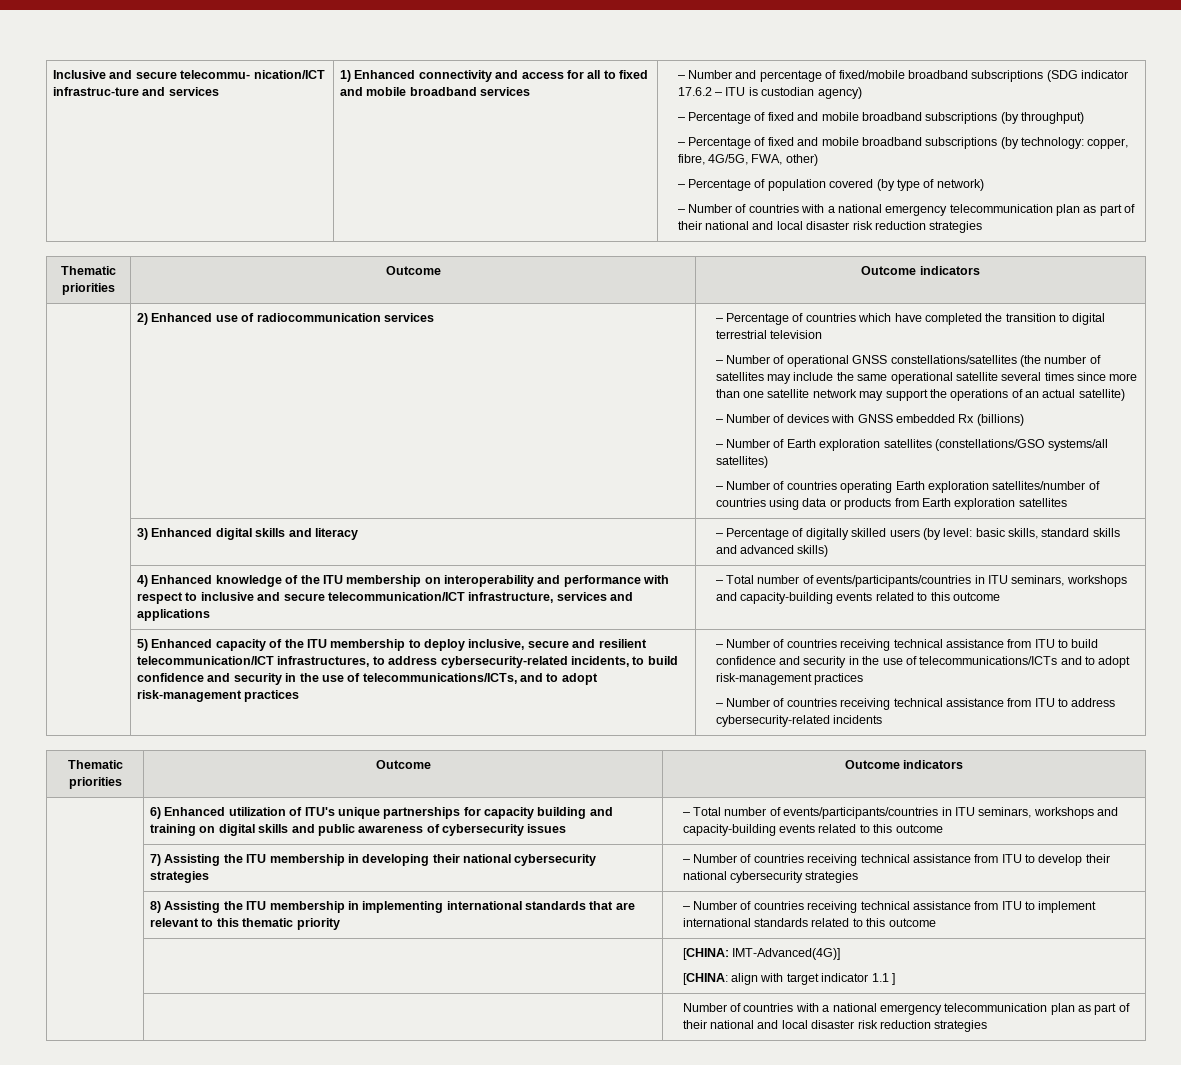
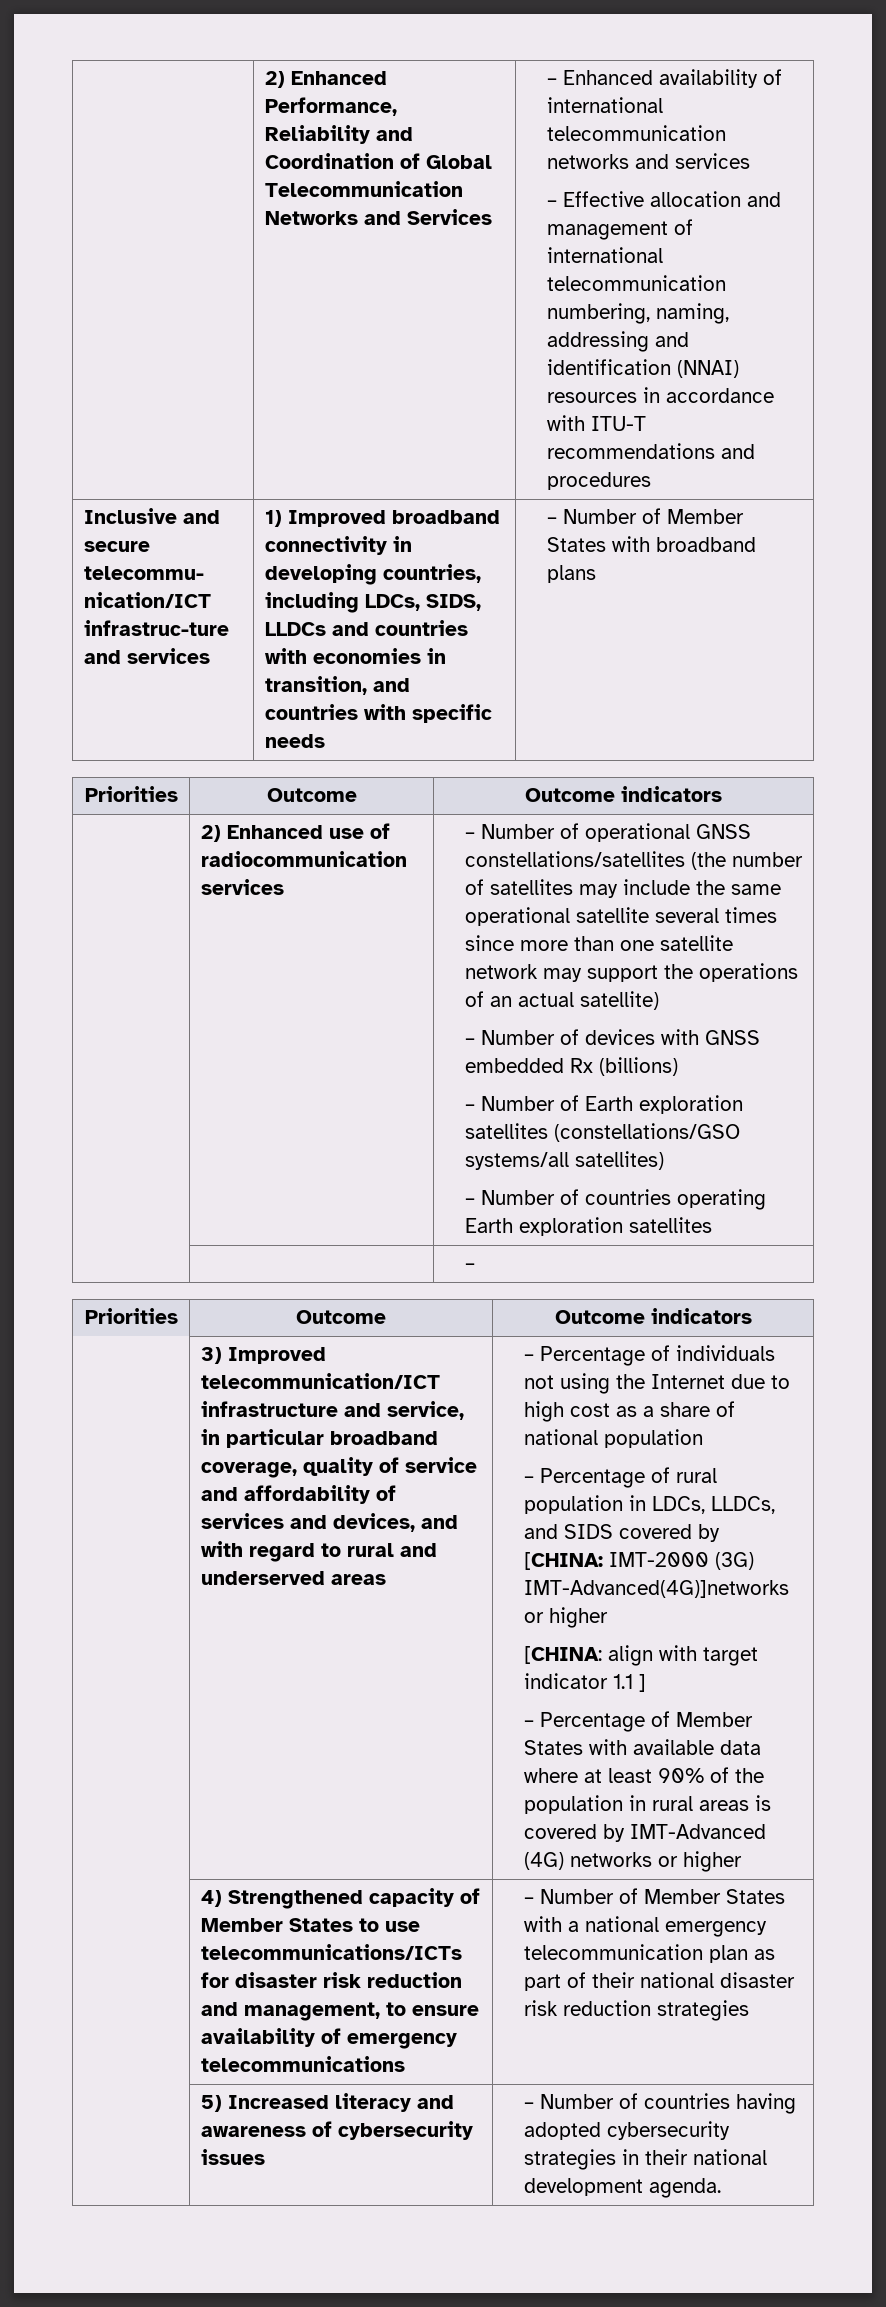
(53, 74) none -> [264,71,387,88] [264,97,397,116] [264,125,413,144] [264,153,492,169] [264,181,463,197] [264,209,492,225] [546,69,782,88] [546,97,663,113] [546,125,726,141] [546,153,750,169] [546,191,781,207] [546,219,693,240] [546,247,663,263] [546,275,726,291] [546,303,729,324] [546,331,689,352] [546,359,739,378] [546,387,774,403] [546,415,646,431] [546,443,755,459] [546,472,651,490] | 2) Enhanced Performance, Reliability and Coordination of Global Telecommunication Networks and Services | – Enhanced availability of international telecommunication networks and services // – Effective allocation and management of international telecommunication numbering, naming, addressing and identification (NNAI) resources in accordance with ITU-T recommendations and procedures //
[354,70,649,82] [340,87,531,96] [677,70,1129,82] [677,87,862,99] [677,112,1085,124] [677,137,1129,149] [677,154,818,166] [677,179,984,191] [677,204,1136,216] [677,221,983,233] [61,266,116,275] [62,283,115,295] Enhanced connectivity and access for all to fixed and mobile broadband services | – Number and percentage of fixed/mobile broadband subscriptions (SDG indicator 17.6.2 – ITU is custodian agency) // – Percentage of fixed and mobile broadband subscriptions (by throughput) // – Percentage of fixed and mobile broadband subscriptions (by technology: copper, fibre, 4G/5G, FWA, other) // – Percentage of population covered (by type of network) // – Number of countries with a national emergency telecommunication plan as part of their national and local disaster risk reduction strategies // Thematic priorities -> [287,510,500,527] [264,536,412,555] [264,564,481,585] [264,592,481,613] [264,620,468,636] [264,648,446,664] [264,676,410,695] [264,704,492,723] [264,734,325,748] [546,508,744,524] [546,536,756,552] [546,565,596,583] [84,786,178,802] Improved broadband connectivity in developing countries, including LDCs, SIDS, LLDCs and countries with economies in transition, and countries with specific needs | – Number of Member States with broadband plans // Priorities
[726,313,1106,325] [715,330,823,339] [715,360,723,364] Percentage of countries which have completed the transition to digital terrestrial television // – -> (475, 835) none
[992,481,1100,490] [715,498,1067,510] [137,528,358,540] [715,528,1120,540] [715,545,829,557] [137,575,670,587] [137,592,634,604] [137,609,211,621] [715,575,1127,587] [715,592,1000,604] [137,639,647,651] [137,656,678,668] [137,673,598,685] [137,690,300,702] [715,639,1099,651] [715,656,1131,668] [715,673,864,685] [715,698,1116,710] [715,715,883,727] [67,760,123,769] [68,777,122,789] [375,760,431,769] [844,760,964,769] [150,807,613,819] [150,824,567,836] [682,807,1119,819] [682,824,943,836] [150,854,597,866] [150,871,210,883] [682,854,1110,866] [682,871,859,883] [150,901,635,913] [150,918,340,930] [682,901,1097,913] [682,918,936,927] [682,948,841,960] satellites/number of countries using data or products from Earth exploration satellites // | 3) Enhanced digital skills and literacy | – Percentage of digitally skilled users (by level: basic skills, standard skills and advanced skills) // | 4) Enhanced knowledge of the ITU membership on interoperability and performance with respect to inclusive and secure telecommunication/ICT infrastructure, services and applications | – Total number of events/participants/countries in ITU seminars, workshops and capacity-building events related to this outcome // | 5) Enhanced capacity of the ITU membership to deploy inclusive, secure and resilient telecommunication/ICT infrastructures, to address cybersecurity-related incidents, to build confidence and security in the use of telecommunications/ICTs, and to adopt risk-management practices | – Number of countries receiving technical assistance from ITU to build confidence and security in the use of telecommunications/ICTs and to adopt risk-management practices // – Number of countries receiving technical assistance from ITU to address cybersecurity-related incidents // Thematic priorities | Outcome | Outcome indicators // | 6) Enhanced utilization of ITU's unique partnerships for capacity building and training on digital skills and public awareness of cybersecurity issues | – Total number of events/participants/countries in ITU seminars, workshops and capacity-building events related to this outcome // | 7) Assisting the ITU membership in developing their national cybersecurity strategies | – Number of countries receiving technical assistance from ITU to develop their national cybersecurity strategies // | 8) Assisting the ITU membership in implementing international standards that are relevant to this thematic priority | – Number of countries receiving technical assistance from ITU to implement international standards related to this outcome // | | [CHINA: IMT-Advanced(4G)] -> [628,1217,712,1233] [464,1263,475,1270] [84,1308,178,1324] [296,1310,386,1324] [554,1308,752,1324] [200,1347,326,1364] [200,1373,440,1389] [200,1401,464,1420] [200,1429,438,1448] [200,1457,477,1478] [200,1485,396,1504] [200,1513,458,1532] [200,1541,437,1562] [200,1571,386,1585] [523,1345,775,1366] [523,1373,790,1394] [523,1401,735,1422] [523,1429,703,1448] [523,1467,717,1488] [523,1495,775,1514] [523,1524,720,1542] [523,1552,754,1570] [523,1580,789,1598] [523,1607,608,1628] satellites // | | – // Priorities | Outcome | Outcome indicators // | 3) Improved telecommunication/ICT infrastructure and service, in particular broadband coverage, quality of service and affordability of services and devices, and with regard to rural and underserved areas | – Percentage of individuals not using the Internet due to high cost as a share of national population // – Percentage of rural population in LDCs, LLDCs, and SIDS covered by [CHINA: IMT-2000 (3G) IMT-Advanced(4G)]networks or higher
[682,1003,794,1012] // | | Number of countries -> [523,1711,753,1732] [523,1739,761,1755] [523,1767,764,1783] [523,1795,771,1814] [523,1824,766,1842] [523,1851,742,1872] [200,1888,480,1909] [200,1918,420,1932] [200,1944,462,1960] [200,1972,462,1988] [200,2002,479,2021] [200,2028,457,2049] [200,2056,405,2072] [523,1888,785,1904] // – Percentage of Member States with available data where at least 90% of the population in rural areas is covered by IMT-Advanced (4G) networks or higher // | 4) Strengthened capacity of Member States to use telecommunications/ICTs for disaster risk reduction and management, to ensure availability of emergency telecommunications | – Number of Member States
[757,1020,988,1032] and local disaster risk reduction strategies -> [719,1972,795,1988] [523,2000,749,2021] [200,2093,454,2112] [200,2121,473,2140] [200,2149,265,2165] [523,2093,796,2114] [523,2121,730,2140] [523,2149,767,2170] [523,2178,721,2198] disaster risk reduction strategies // | 5) Increased literacy and awareness of cybersecurity issues | – Number of countries having adopted cybersecurity strategies in their national development agenda.

